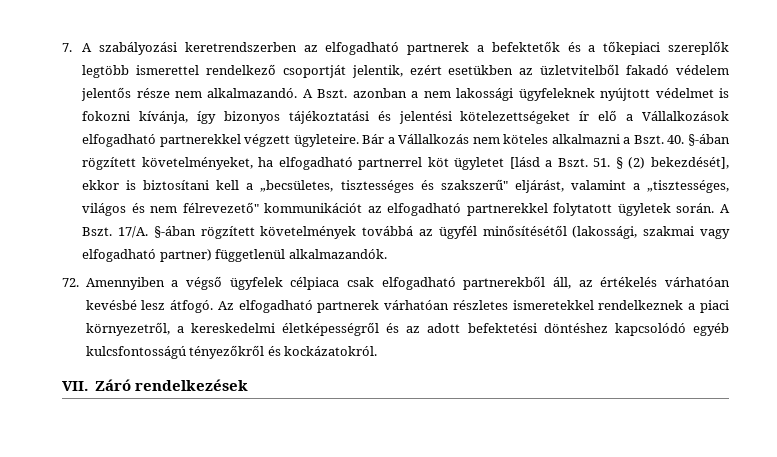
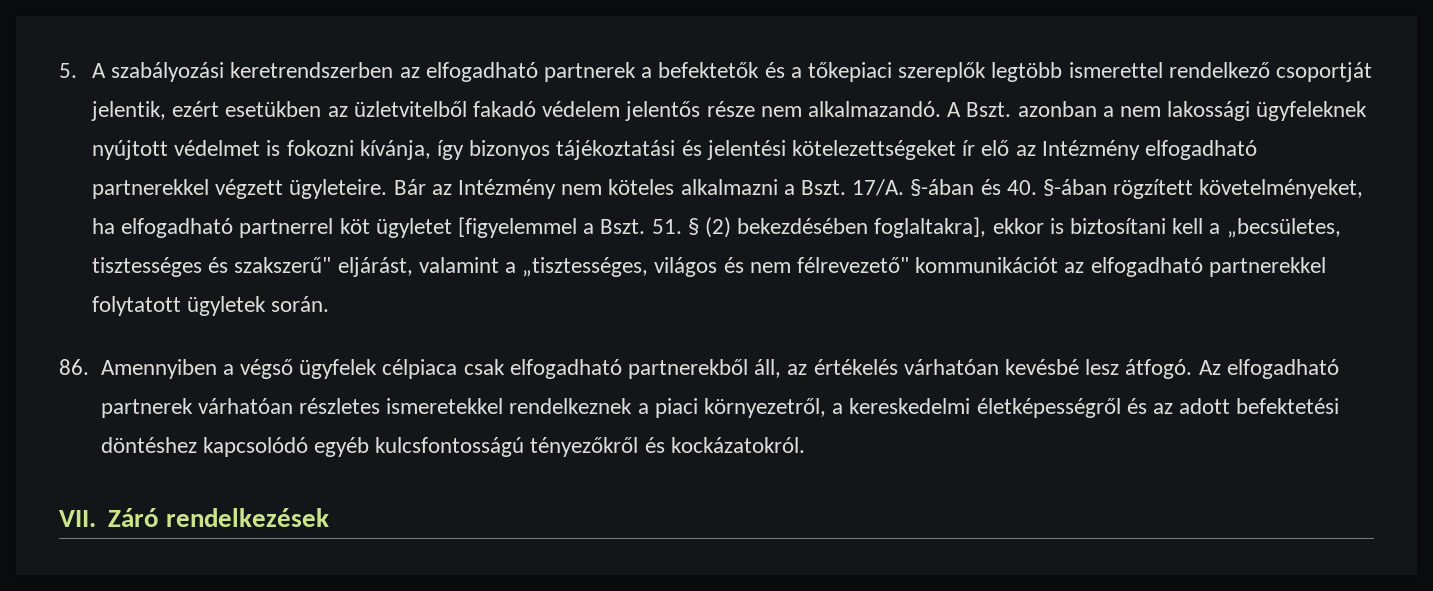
[62,43,72,52] 7. -> [59,63,77,78] 5.
[626,111,730,121] a Vállalkozások -> [1015,140,1140,160] az Intézmény
[387,134,470,144] a Vállalkozás -> [431,179,556,199] az Intézmény
(664, 139) none -> [852,179,1001,196] 17/A. §-ában és
[509,157,540,169] [lásd -> [457,217,577,238] [figyelemmel
[650,157,729,169] bekezdését], -> [737,217,987,238] bekezdésében foglaltakra],
[720,204,731,213] [82,225,730,239] [82,249,387,262] [62,278,79,287] A Bszt. 17/A. §-ában rögzített követelmények továbbá az ügyfél minősítésétől (lakossági, szakmai vagy elfogadható partner) függetlenül alkalmazandók. // 72. -> [59,359,89,375] // 86.

